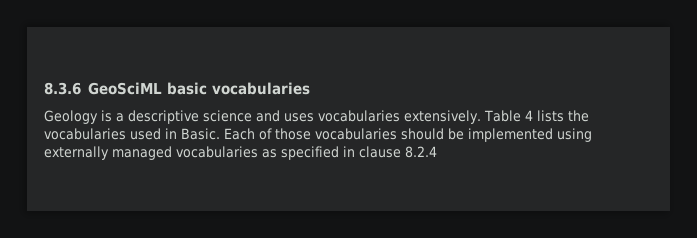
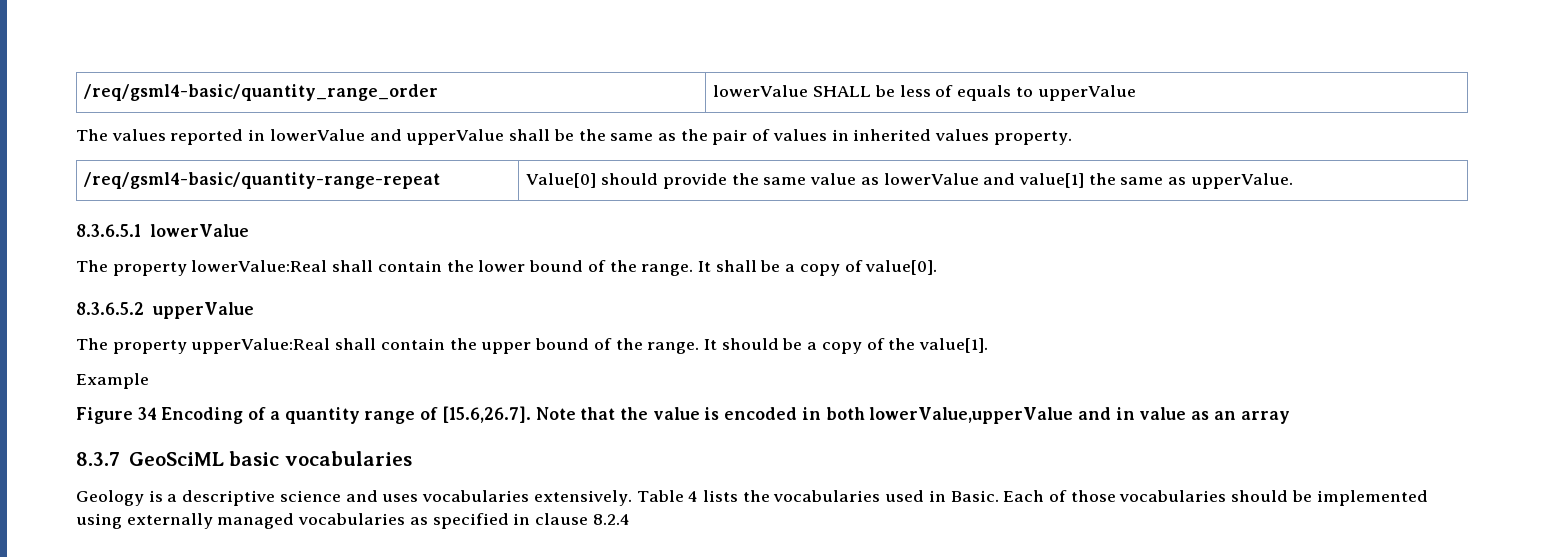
[44,82,81,95] 8.3.6 -> [84,84,439,101] [713,85,1136,101] [76,129,1072,145] [84,172,441,189] [526,173,1293,189] [76,224,249,237] [76,260,938,276] [76,302,254,319] [76,338,989,354] [76,373,149,389] [76,406,1290,424] [76,452,120,466] /req/gsml4-basic/quantity_range_order | lowerValue SHALL be less of equals to upperValue // The values reported in lowerValue and upperValue shall be the same as the pair of values in inherited values property. // /req/gsml4-basic/quantity-range-repeat | Value[0] should provide the same value as lowerValue and value[1] the same as upperValue. // 8.3.6.5.1 lowerValue // The property lowerValue:Real shall contain the lower bound of the range. It shall be a copy of value[0]. // 8.3.6.5.2 upperValue // The property upperValue:Real shall contain the upper bound of the range. It should be a copy of the value[1]. // Example // Figure 34 Encoding of a quantity range of [15.6,26.7]. Note that the value is encoded in both lowerValue,upperValue and in value as an array // 8.3.7

